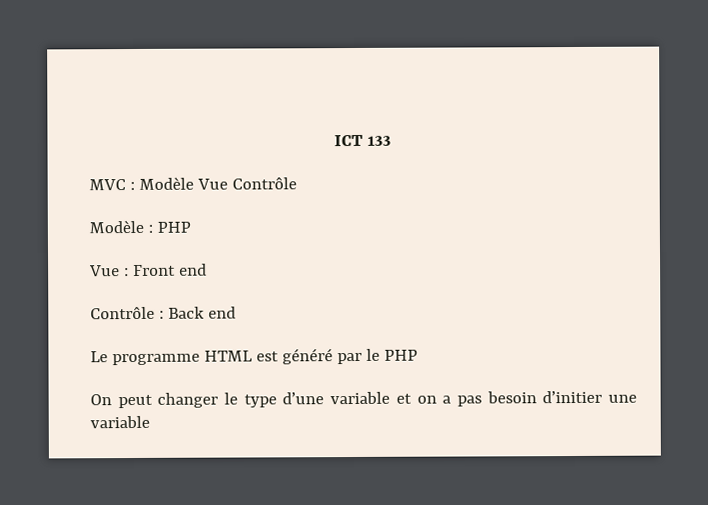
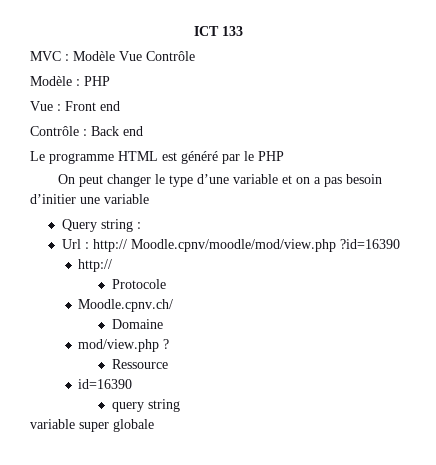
(150, 422) none -> [61,219,141,232] [61,239,400,252] [78,259,113,272] [111,279,166,289] [78,299,174,312] [111,319,163,329] [78,339,170,352] [111,359,168,369] [78,379,133,389] [111,399,180,412] [30,419,154,432] // Query string : // Url : http:// Moodle.cpnv/moodle/mod/view.php ?id=16390 // http:// // Protocole // Moodle.cpnv.ch/ // Domaine // mod/view.php ? // Ressource // id=16390 // query string // variable super globale

